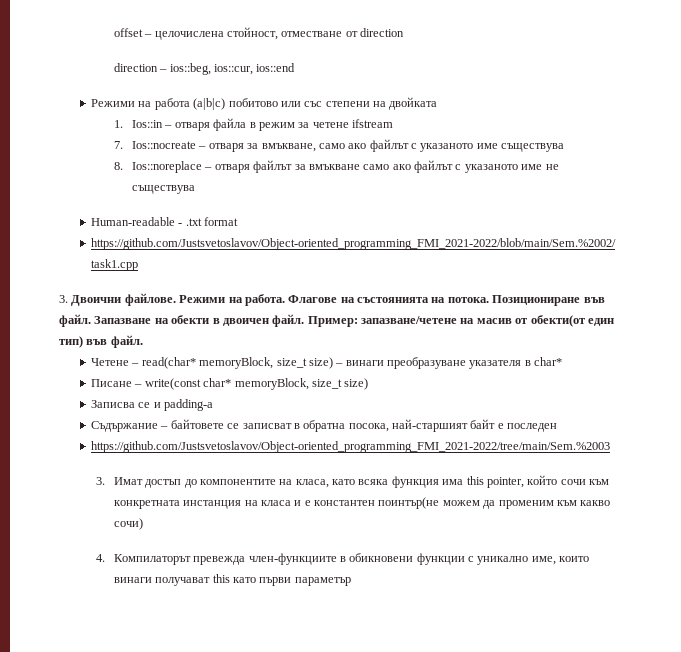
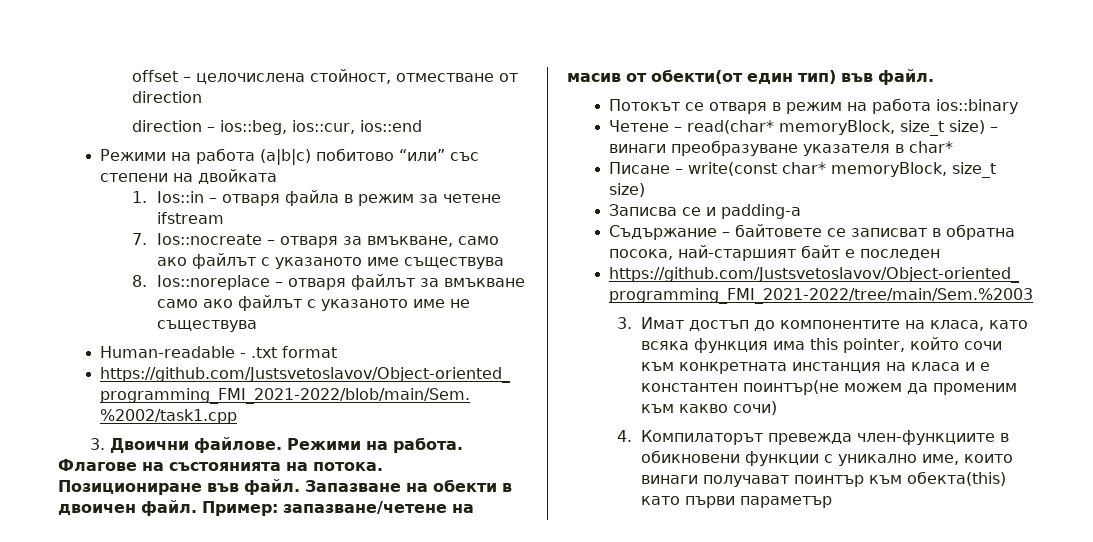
[280,101,301,107] или -> [399,149,446,161] “или”
(143, 341) none -> [609,98,1019,114] // Потокът се отваря в режим на работа ios::binary
[212,574,230,583] this -> [794,471,1007,487] поинтър към обекта(this)

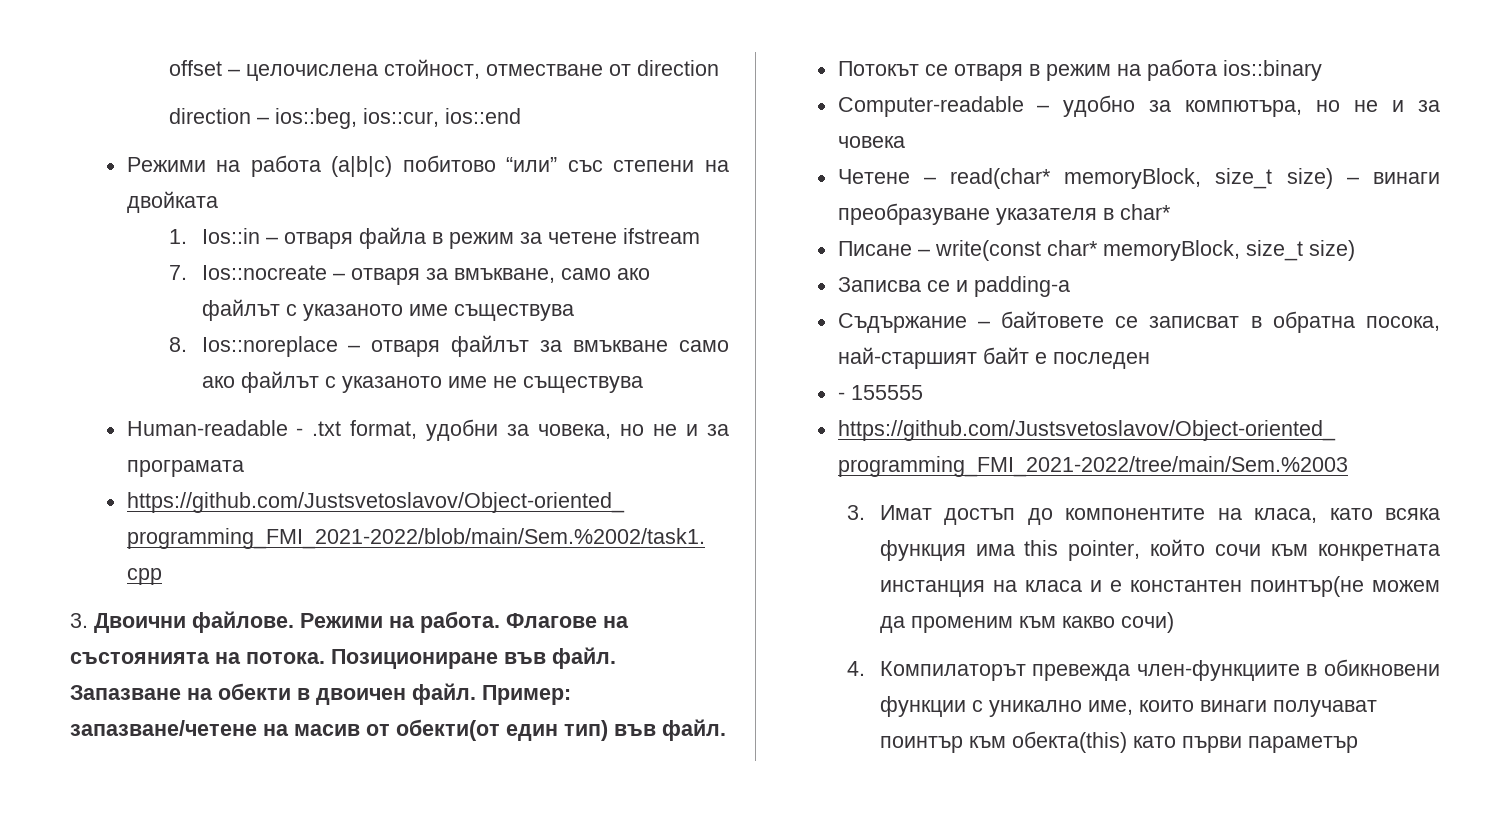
[282,346,338,358] format -> [350,419,729,441] [126,460,244,477] format, удобни за човека, но не и за програмата
(1019, 106) none -> [837,95,1440,117] [837,136,905,148] // Computer-readable – удобно за компютъра, но не и за човека
(941, 254) none -> [837,385,923,400] // - 155555

